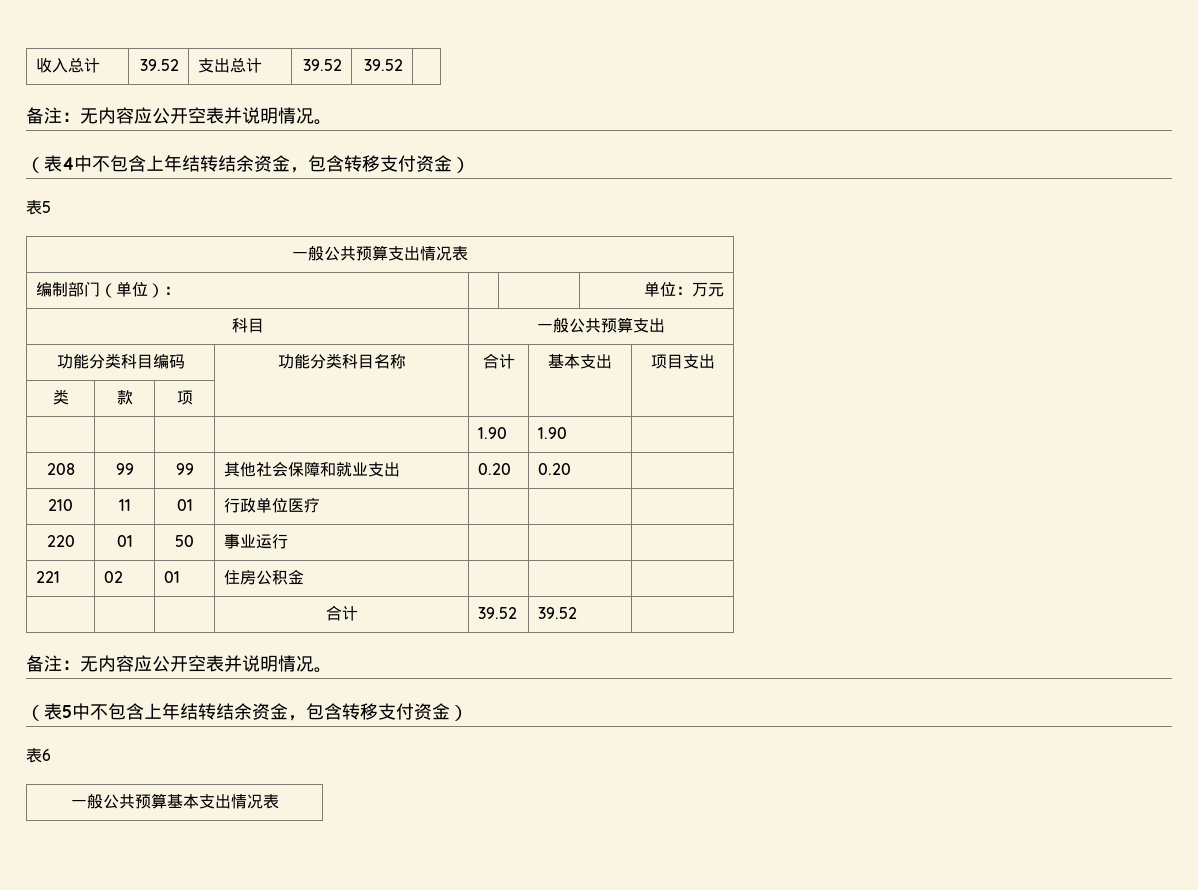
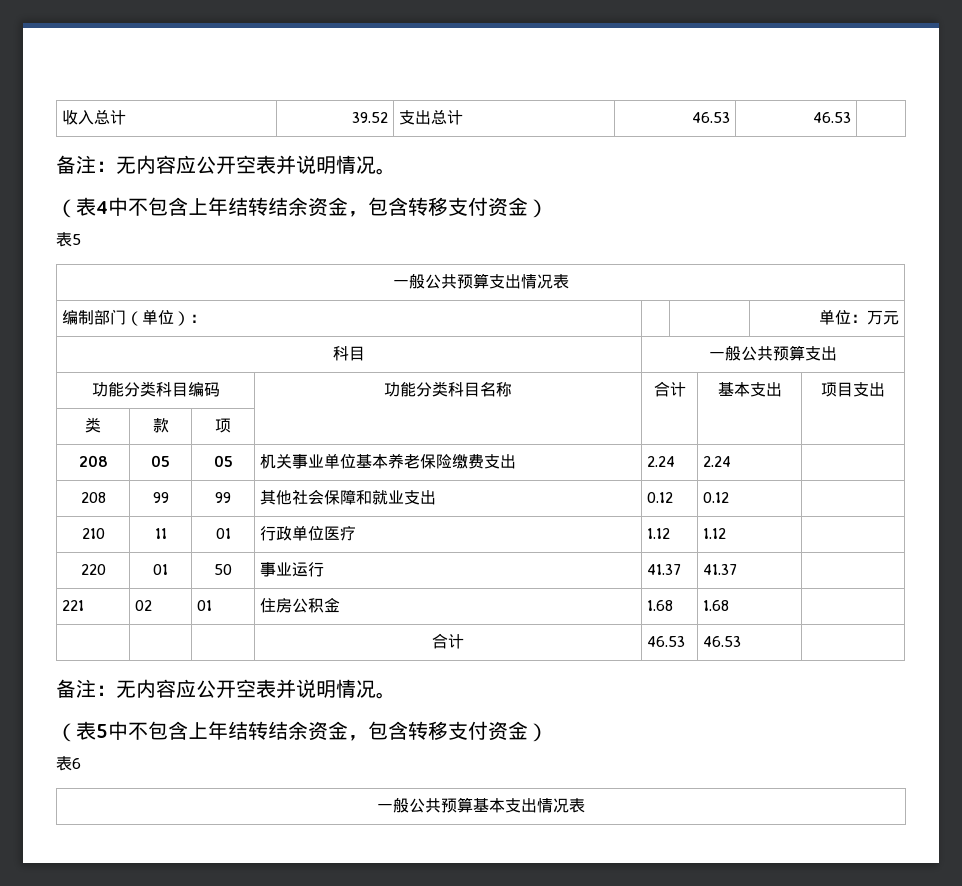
[302,59,342,71] [363,59,403,71] 39.52 | 39.52 -> [691,112,730,123] [812,112,851,123] 46.53 | 46.53
[478,427,508,439] [538,427,568,439] | | | | 1.90 | 1.90 -> [78,455,108,467] [151,455,170,467] [213,455,233,467] [260,453,517,469] [647,456,676,467] [703,456,732,467] 208 | 05 | 05 | 机关事业单位基本养老保险缴费支出 | 2.24 | 2.24
[478,463,512,475] [538,463,572,475] 0.20 | 0.20 -> [647,492,674,503] [703,492,730,503] 0.12 | 0.12
(321, 505) | -> [647,528,671,539] [703,528,727,539] 1.12 | 1.12
(289, 541) | -> [647,564,682,575] [703,564,738,575] 41.37 | 41.37
[325,605,358,621] [478,607,518,619] [538,607,578,619] | | // | | | 合计 | 39.52 | 39.52 -> [647,600,674,611] [703,600,730,611] [432,633,464,649] [647,636,686,647] [703,636,742,647] 1.68 | 1.68 | // | | | 合计 | 46.53 | 46.53

